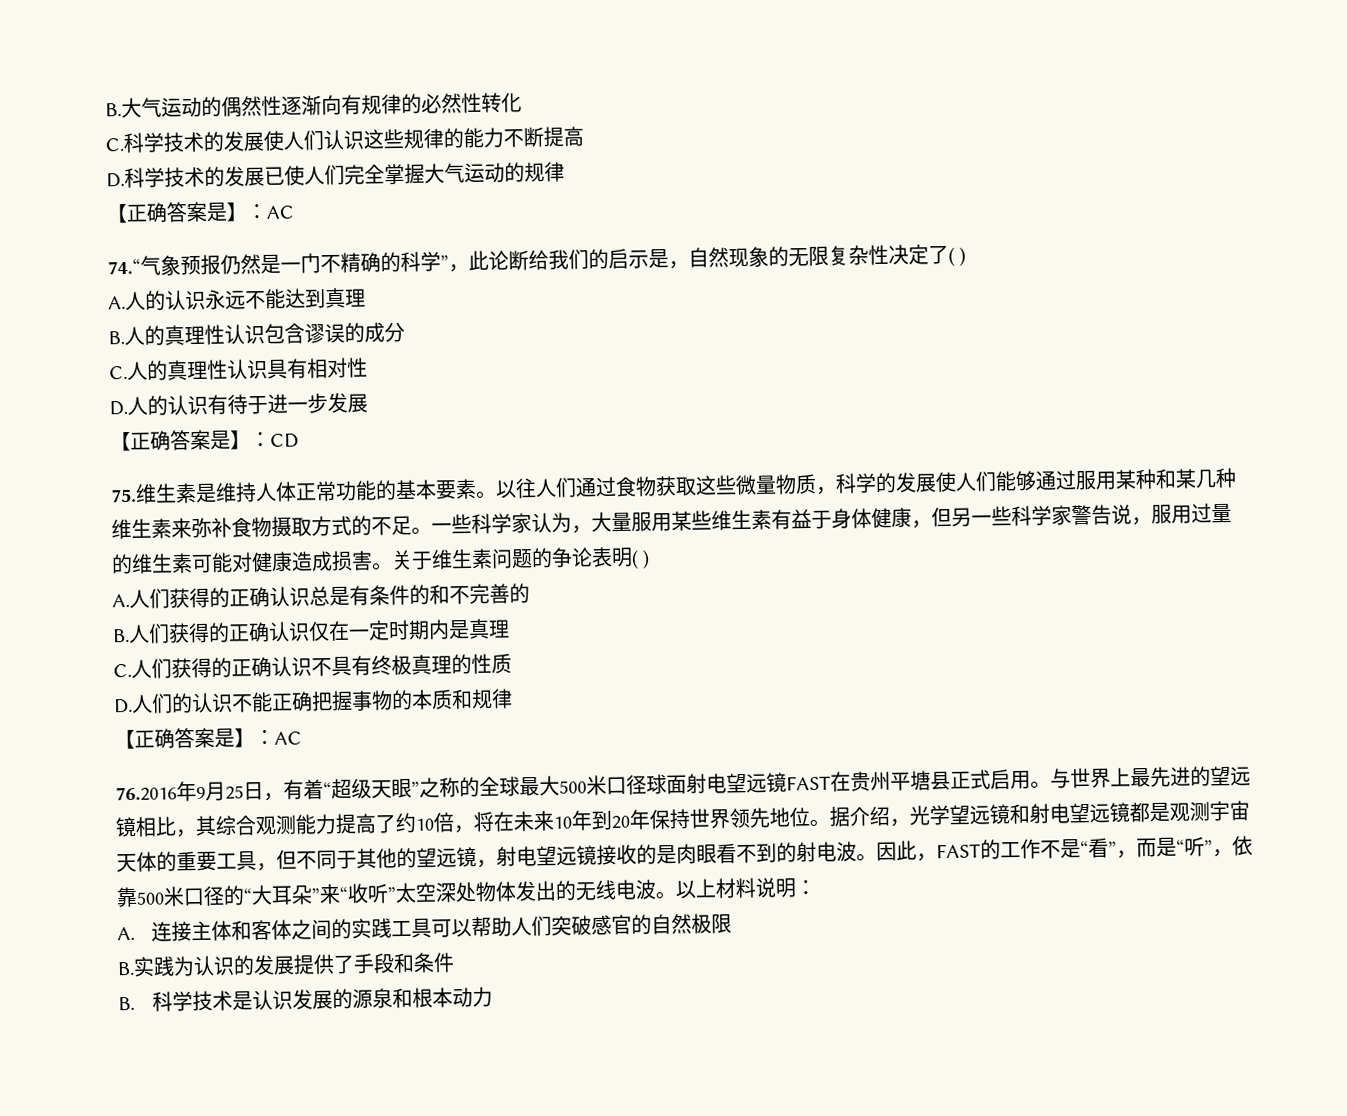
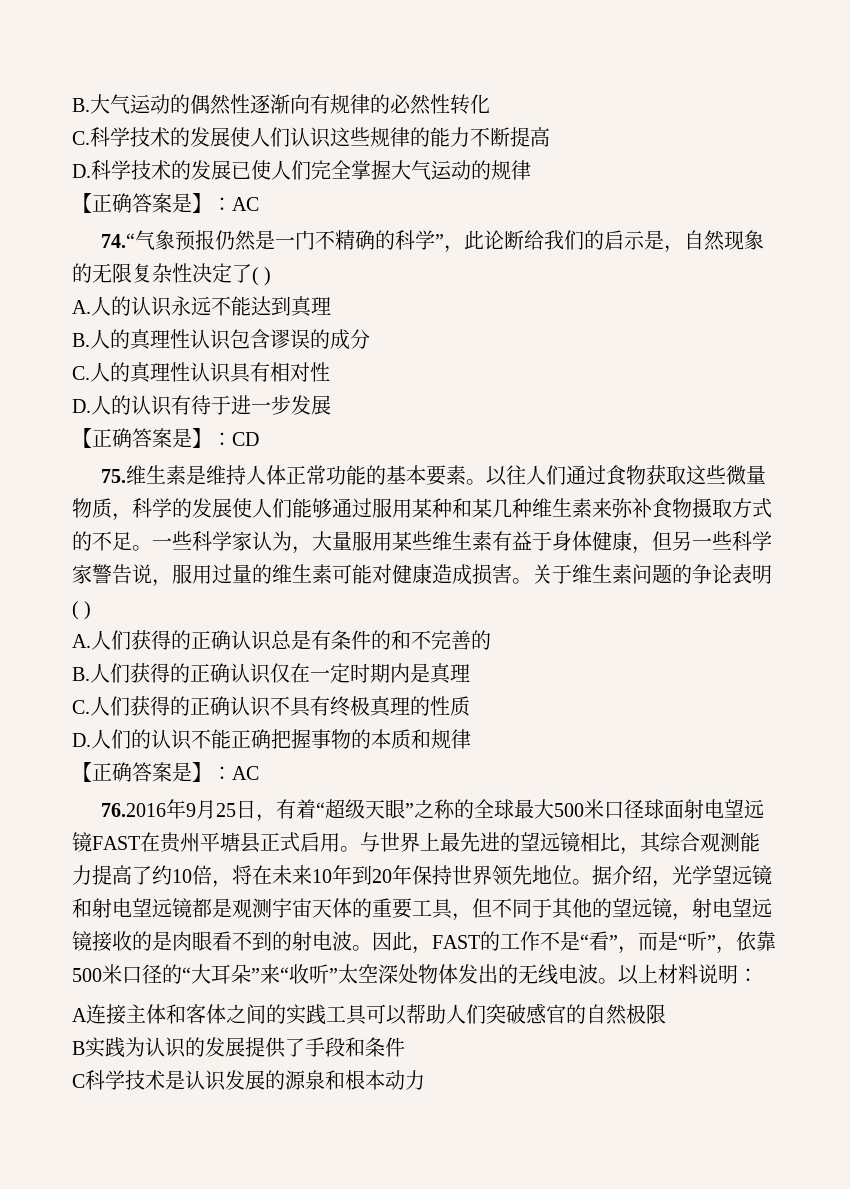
[117,926,135,941] A. -> [72,1008,87,1022] A
[117,961,135,976] B. -> [72,1041,85,1055] B
[118,996,135,1011] B. -> [72,1074,85,1088] C

